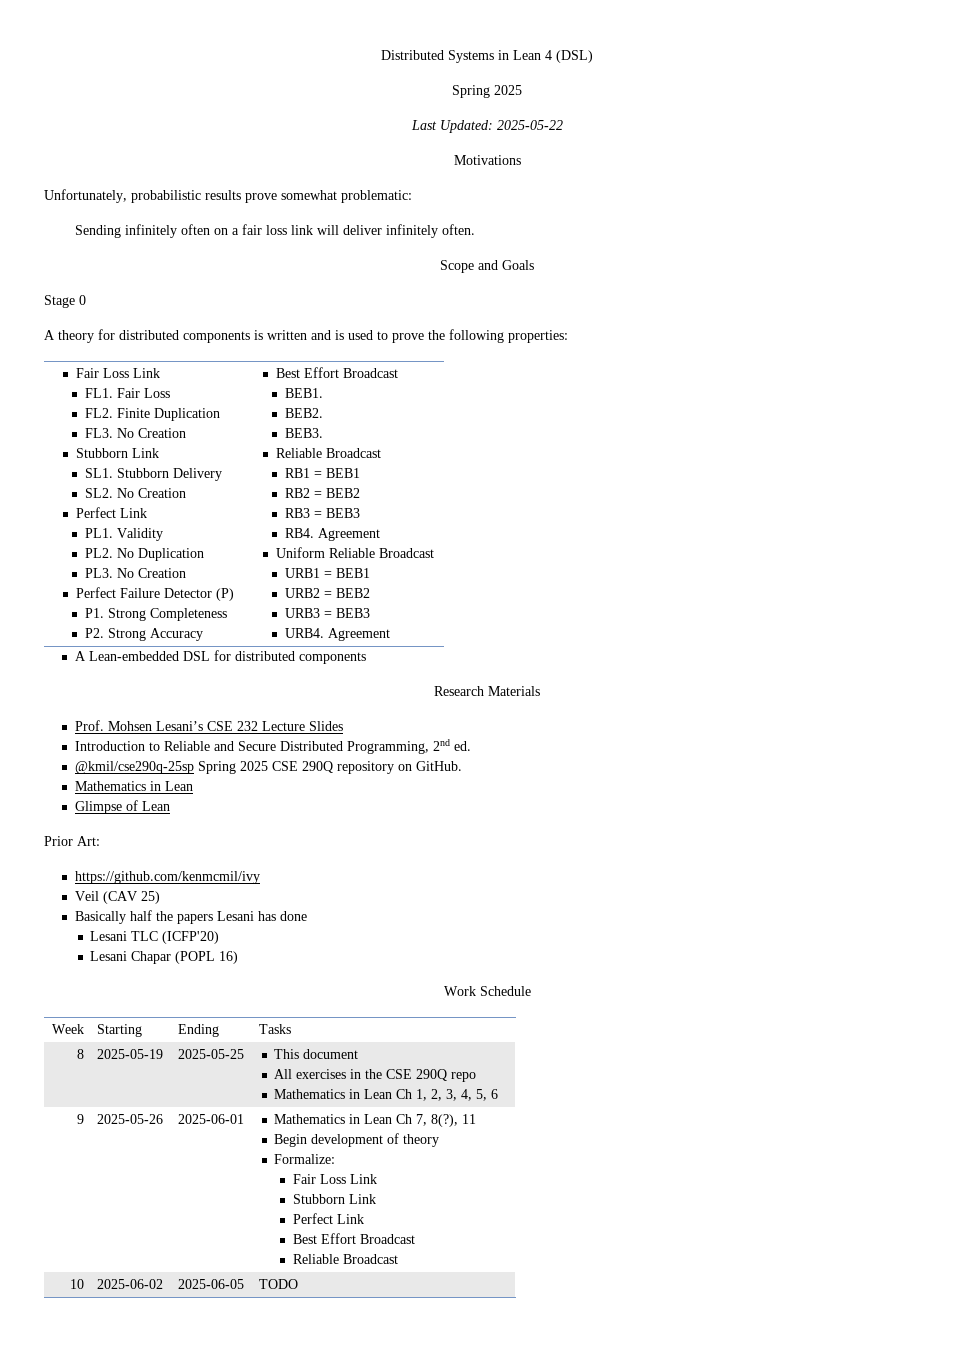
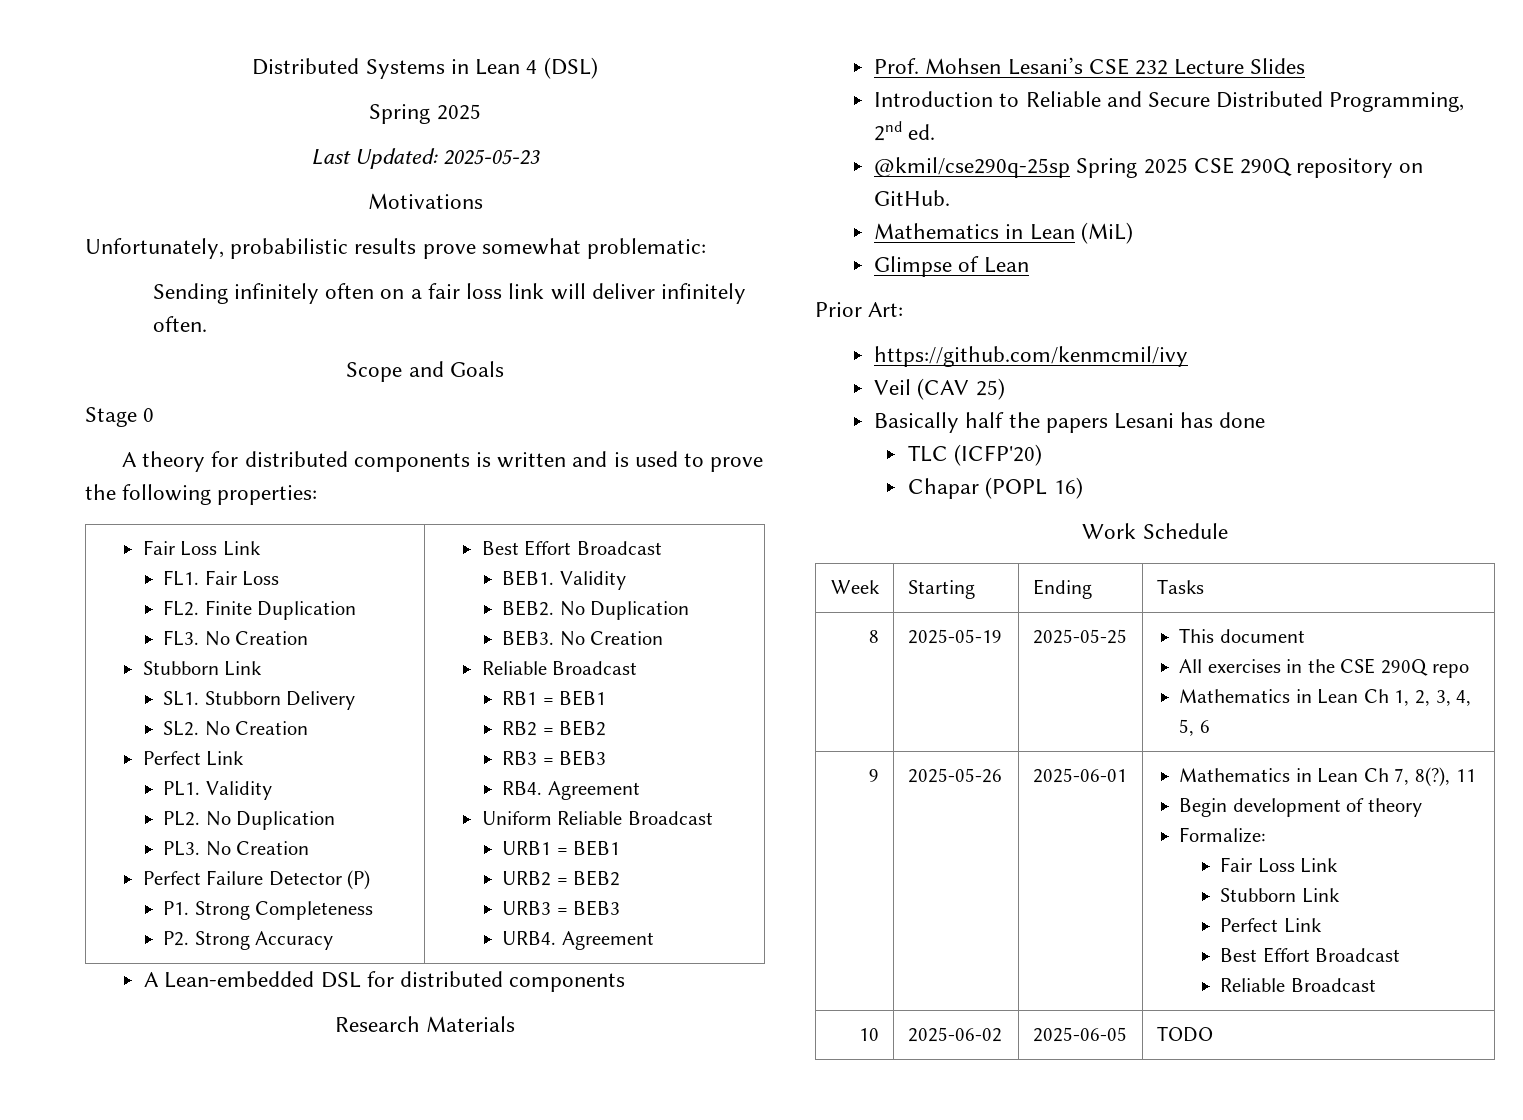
[496,120,563,130] 2025-05-22 -> [443,149,541,165] 2025-05-23
(323, 393) none -> [559,571,626,590] Validity
(323, 413) none -> [559,601,690,620] No Duplication
(323, 433) none -> [559,631,664,646] No Creation
(193, 786) none -> [1080,222,1133,244] (MiL)
[90,931,128,941] Lesani -> (1266, 420) none
[90,951,128,961] Lesani -> (1043, 455) none

